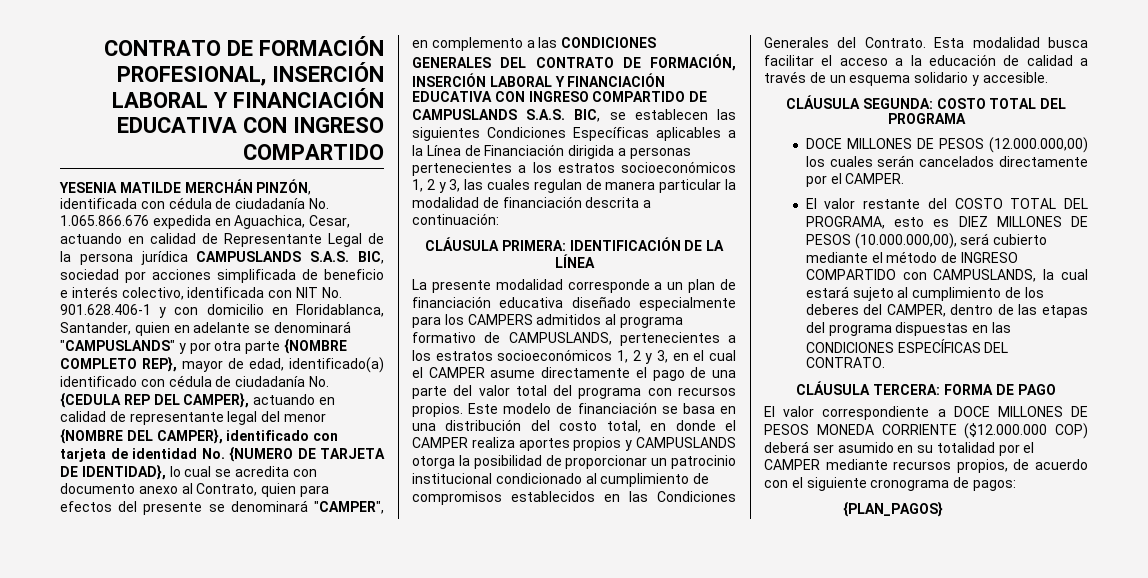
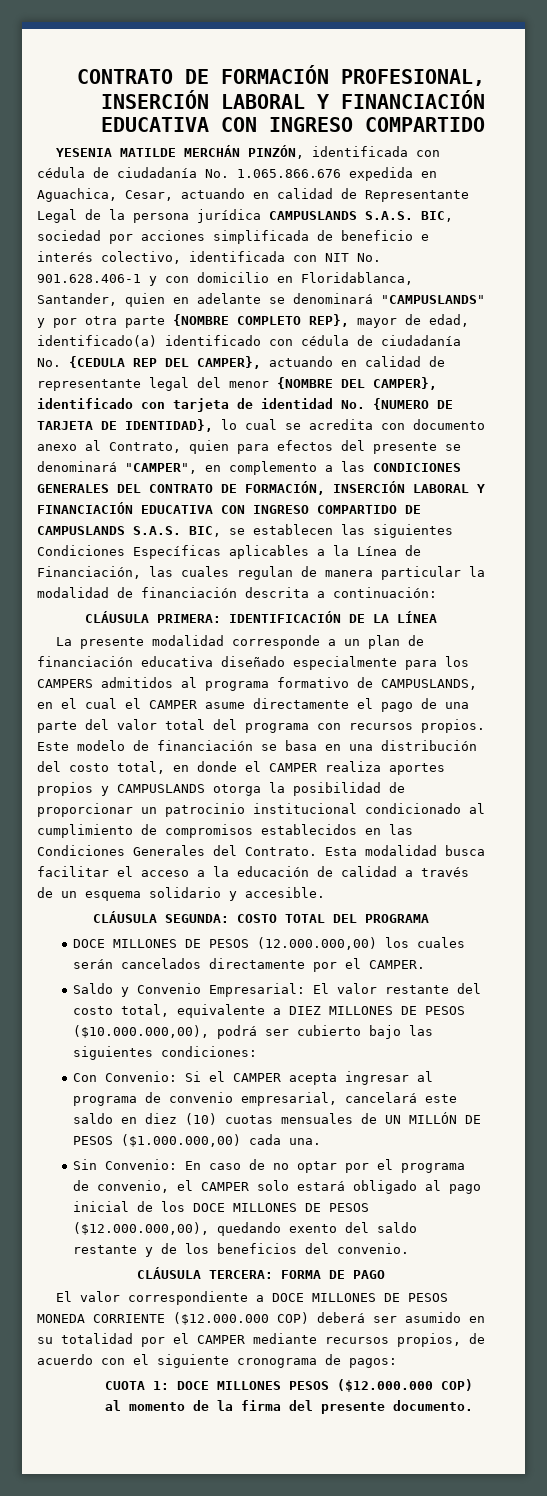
[484,144,691,159] [412,161,736,176] [412,179,461,193] Financiación dirigida a personas pertenecientes a los estratos socioeconómicos 1, 2 y 3, -> [37,566,141,579] Financiación,
[619,332,736,346] [412,349,668,364] pertenecientes a los estratos socioeconómicos 1, 2 y 3, -> (477, 684) none
[805,198,1088,209] [805,216,1088,229] [805,233,1048,249] [805,251,1018,263] [805,269,1088,282] [805,286,1044,301] [805,304,1088,318] [805,322,1011,336] [805,339,1009,353] [805,357,885,368] El valor restante del COSTO TOTAL DEL PROGRAMA, esto es DIEZ MILLONES DE PESOS (10.000.000,00), será cubierto mediante el método de INGRESO COMPARTIDO con CAMPUSLANDS, la cual estará sujeto al cumplimiento de los deberes del CAMPER, dentro de las etapas del programa dispuestas en las CONDICIONES ESPECÍFICAS DEL CONTRATO. -> [73,983,482,997] [73,1004,466,1018] [73,1025,434,1039] [73,1046,258,1060] [73,1071,434,1085] [73,1092,458,1106] [73,1112,482,1125] [73,1134,322,1147] [73,1159,466,1173] [73,1180,482,1194] [73,1201,370,1212] [73,1222,418,1236] [73,1243,410,1257] Saldo y Convenio Empresarial: El valor restante del costo total, equivalente a DIEZ MILLONES DE PESOS ($10.000.000,00), podrá ser cubierto bajo las siguientes condiciones: // Con Convenio: Si el CAMPER acepta ingresar al programa de convenio empresarial, cancelará este saldo en diez (10) cuotas mensuales de UN MILLÓN DE PESOS ($1.000.000,00) cada una. // Sin Convenio: En caso de no optar por el programa de convenio, el CAMPER solo estará obligado al pago inicial de los DOCE MILLONES DE PESOS ($12.000.000,00), quedando exento del saldo restante y de los beneficios del convenio.
[843,501,944,517] {PLAN_PAGOS} -> [104,1379,473,1392] [104,1400,473,1414] CUOTA 1: DOCE MILLONES PESOS ($12.000.000 COP) al momento de la firma del presente documento.

